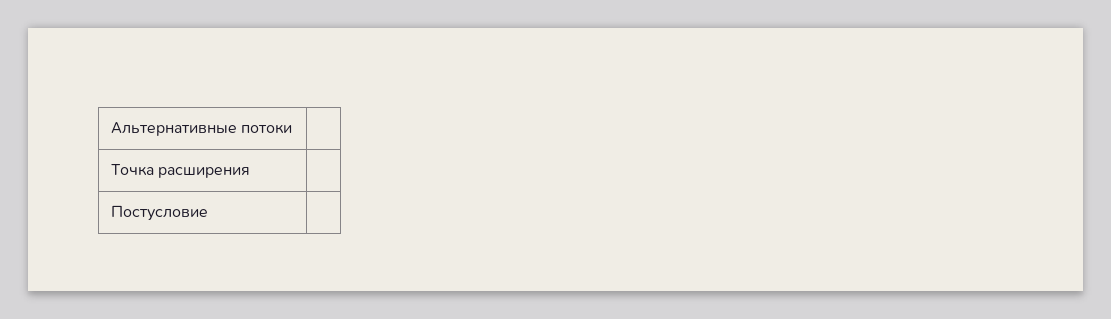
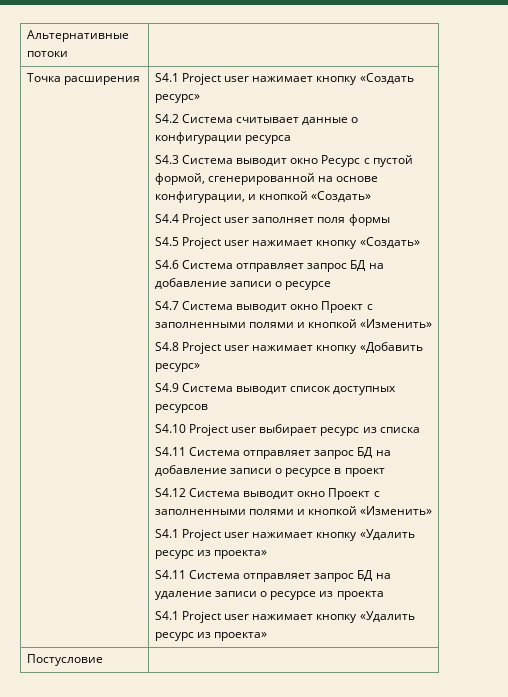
(250, 172) none -> [154,73,414,85] [154,94,200,103] [154,114,359,125] [154,132,291,144] [154,155,413,167] [154,173,379,185] [154,191,372,203] [154,214,390,226] [154,237,420,249] [154,260,384,272] [154,278,332,290] [154,301,373,313] [154,319,433,328] [154,342,423,354] [154,363,200,372] [154,383,397,395] [154,404,208,413] [154,424,420,436] [154,447,391,459] [154,465,385,477] [154,488,380,500] [154,506,433,515] [154,529,415,541] [154,550,267,559] [154,570,391,582] [154,591,384,600] [154,611,415,623] [154,632,267,641] S4.1 Project user нажимает кнопку «Создать ресурс» // S4.2 Система считывает данные о конфигурации ресурса // S4.3 Система выводит окно Ресурс с пустой формой, сгенерированной на основе конфигурации, и кнопкой «Создать» // S4.4 Project user заполняет поля формы // S4.5 Project user нажимает кнопку «Создать» // S4.6 Система отправляет запрос БД на добавление записи о ресурсе // S4.7 Система выводит окно Проект с заполненными полями и кнопкой «Изменить» // S4.8 Project user нажимает кнопку «Добавить ресурс» // S4.9 Система выводит список доступных ресурсов // S4.10 Project user выбирает ресурс из списка // S4.11 Система отправляет запрос БД на добавление записи о ресурсе в проект // S4.12 Система выводит окно Проект с заполненными полями и кнопкой «Изменить» // S4.1 Project user нажимает кнопку «Удалить ресурс из проекта» // S4.11 Система отправляет запрос БД на удаление записи о ресурсе из проекта // S4.1 Project user нажимает кнопку «Удалить ресурс из проекта»

